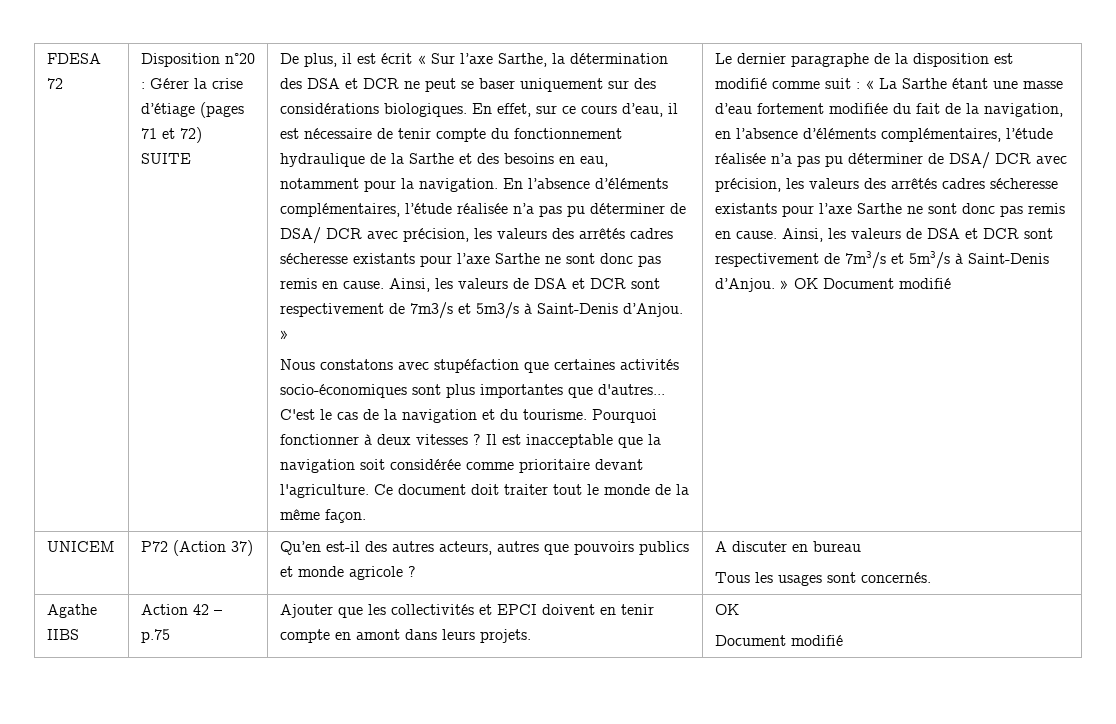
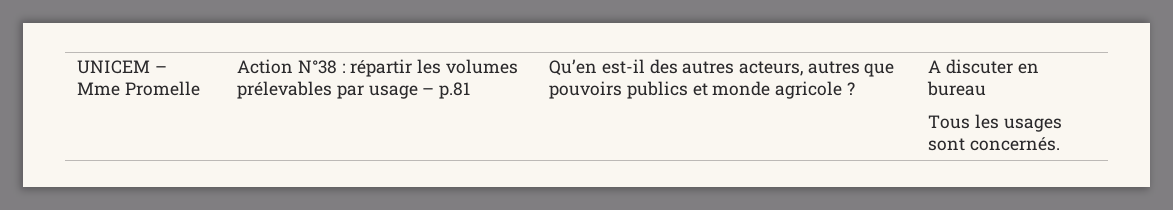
[46,53,101,64] [46,78,63,89] [140,53,255,67] [140,78,243,89] [140,102,244,118] [140,127,202,143] [140,153,191,164] [279,53,668,67] [279,78,656,92] [279,103,678,117] [279,128,622,142] [279,153,608,167] [279,178,668,192] [279,203,686,217] [279,227,673,244] [279,253,661,267] [279,278,660,292] [279,302,683,319] [279,330,289,339] [279,359,679,373] [279,384,665,398] [279,409,657,423] [279,434,661,448] [279,459,643,473] [279,484,689,498] [279,509,366,523] [714,53,1013,67] [714,78,1063,89] [714,103,1063,117] [714,128,1053,142] [714,152,1067,169] [714,178,1058,192] [714,203,1065,217] [714,228,1053,242] [714,251,1049,269] [714,278,951,292] [46,541,115,552] [140,540,253,556] FDESA 72 | Disposition n°20 : Gérer la crise d’étiage (pages 71 et 72) SUITE | De plus, il est écrit « Sur l’axe Sarthe, la détermination des DSA et DCR ne peut se baser uniquement sur des considérations biologiques. En effet, sur ce cours d’eau, il est nécessaire de tenir compte du fonctionnement hydraulique de la Sarthe et des besoins en eau, notamment pour la navigation. En l’absence d’éléments complémentaires, l’étude réalisée n’a pas pu déterminer de DSA/ DCR avec précision, les valeurs des arrêtés cadres sécheresse existants pour l’axe Sarthe ne sont donc pas remis en cause. Ainsi, les valeurs de DSA et DCR sont respectivement de 7m3/s et 5m3/s à Saint-Denis d’Anjou. » // Nous constatons avec stupéfaction que certaines activités socio-économiques sont plus importantes que d'autres... C'est le cas de la navigation et du tourisme. Pourquoi fonctionner à deux vitesses ? Il est inacceptable que la navigation soit considérée comme prioritaire devant l'agriculture. Ce document doit traiter tout le monde de la même façon. | Le dernier paragraphe de la disposition est modifié comme suit : « La Sarthe étant une masse d’eau fortement modifiée du fait de la navigation, en l’absence d’éléments complémentaires, l’étude réalisée n’a pas pu déterminer de DSA/ DCR avec précision, les valeurs des arrêtés cadres sécheresse existants pour l’axe Sarthe ne sont donc pas remis en cause. Ainsi, les valeurs de DSA et DCR sont respectivement de 7m3/s et 5m3/s à Saint-Denis d’Anjou. » OK Document modifié // UNICEM | P72 (Action 37) -> [77,60,167,74] [77,81,200,96] [237,59,518,77] [237,81,471,99] UNICEM – Mme Promelle | Action N°38 : répartir les volumes prélevables par usage – p.81
[46,604,97,618] [46,629,79,640] [140,604,222,615] [140,629,170,643] [279,604,654,618] [279,629,531,643] [714,604,739,615] [714,635,843,646] // Agathe IIBS | Action 42 – p.75 | Ajouter que les collectivités et EPCI doivent en tenir compte en amont dans leurs projets. | OK // Document modifié -> (1060, 144) none

